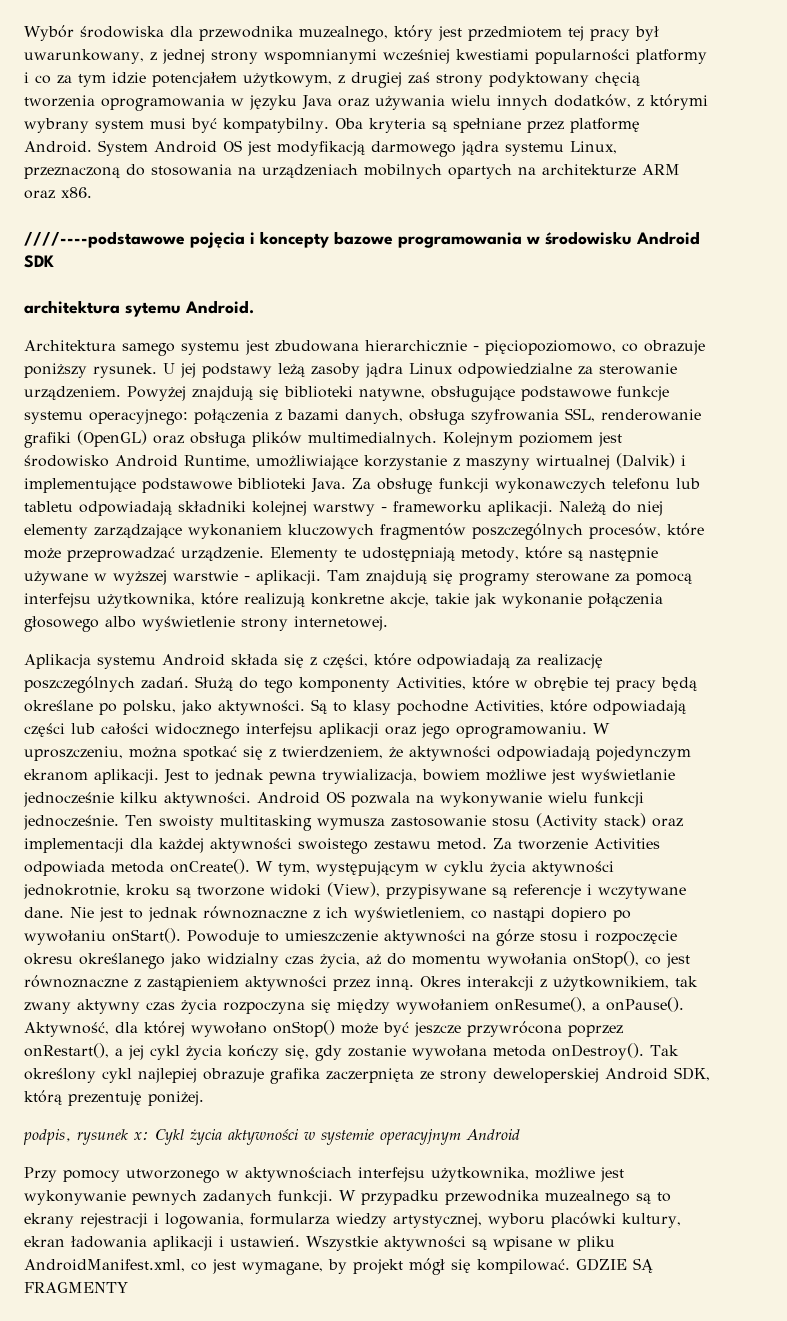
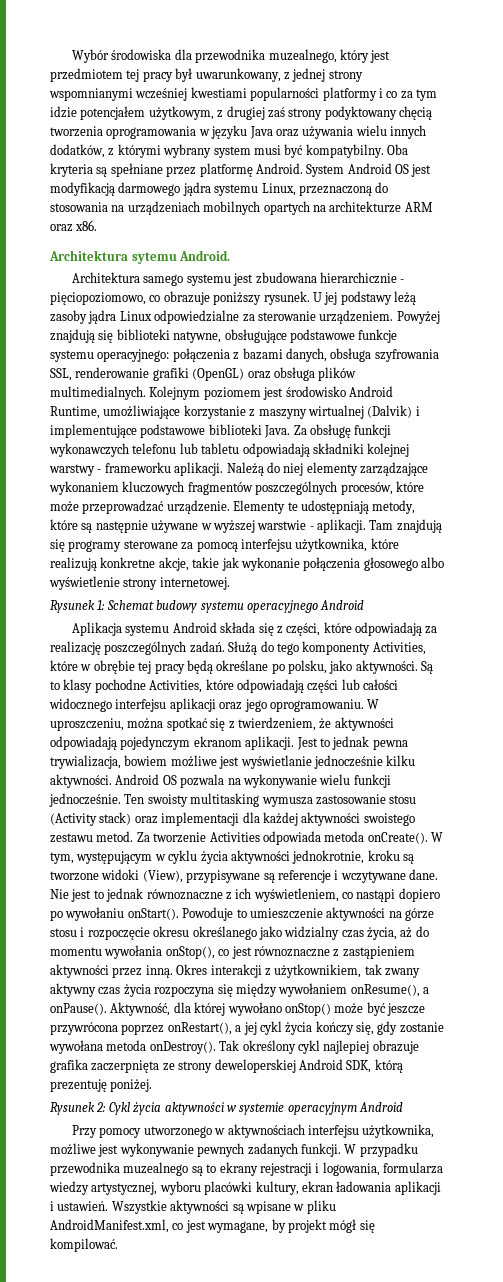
[24,231,700,248] [24,255,54,268] [24,300,120,314] ////----podstawowe pojęcia i koncepty bazowe programowania w środowisku Android SDK // architektura -> [49,250,128,261] Architektura
(388, 623) none -> [50,600,365,613] // Rysunek 1: Schemat budowy systemu operacyjnego Android
[23,1129,149,1145] podpis, rysunek x: -> [50,1102,107,1115] Rysunek 2:
[576,1258,653,1273] [24,1282,128,1293] GDZIE SĄ FRAGMENTY -> (118, 1245) none

